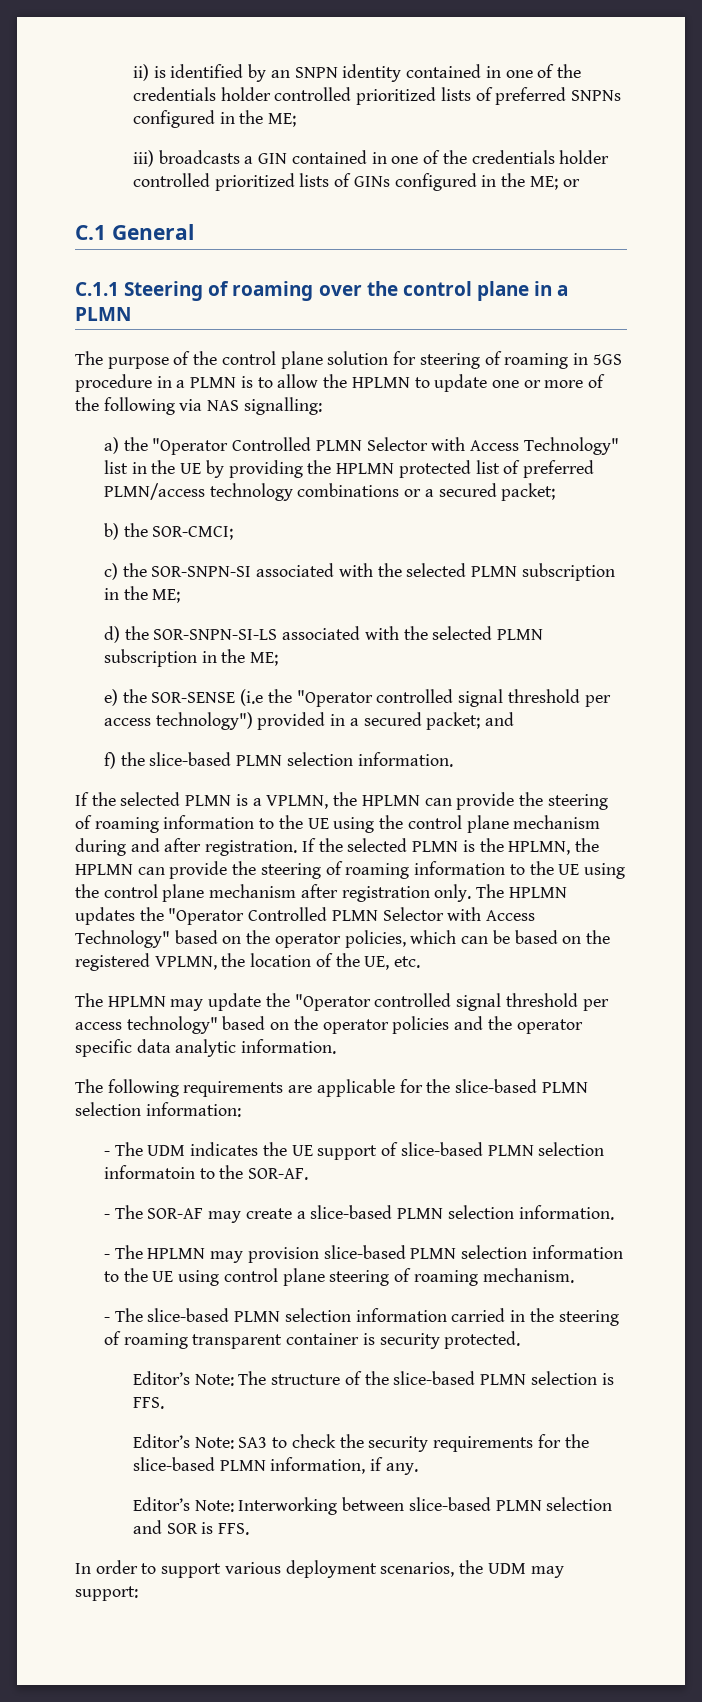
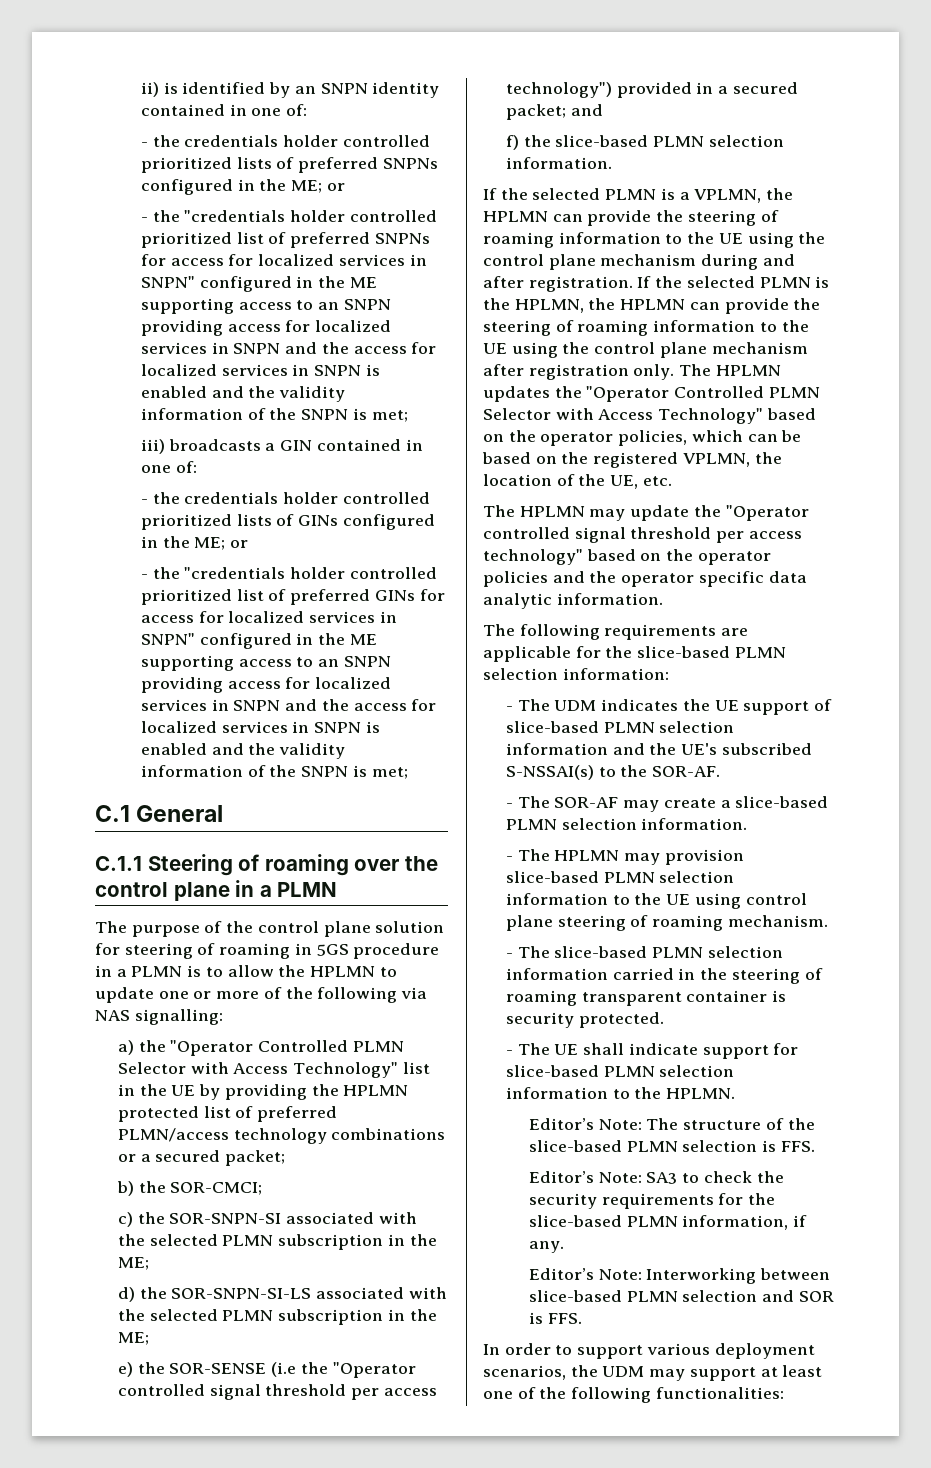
[537,64,555,78] of -> [286,104,308,116] [140,142,148,147] of: // -
(297, 120) none -> [326,183,345,191] [140,210,437,222] [140,232,430,248] [140,254,427,266] [140,276,377,292] [140,298,391,314] [140,320,392,336] [140,342,437,354] [140,364,380,376] [140,386,346,402] [140,408,408,422] or // - the "credentials holder controlled prioritized list of preferred SNPNs for access for localized services in SNPN" configured in the ME supporting access to an SNPN providing access for localized services in SNPN and the access for localized services in SNPN is enabled and the validity information of the SNPN is met;
[423,150,441,164] of -> [175,461,197,473] [140,499,148,504] of: // -
(580, 183) none -> [140,567,437,579] [140,589,445,605] [140,611,397,623] [140,633,377,649] [140,655,391,671] [140,677,392,693] [140,699,437,711] [140,721,380,733] [140,743,346,759] [140,765,408,779] // - the "credentials holder controlled prioritized list of preferred GINs for access for localized services in SNPN" configured in the ME supporting access to an SNPN providing access for localized services in SNPN and the access for localized services in SNPN is enabled and the validity information of the SNPN is met;
[103,1165,195,1179] informatoin -> [505,743,812,755] [505,765,594,780] information and the UE's subscribed S-NSSAI(s)
(521, 1340) none -> [505,1043,799,1059] [505,1065,735,1077] [505,1087,736,1099] // - The UE shall indicate support for slice-based PLMN selection information to the HPLMN.
[75,1586,138,1601] support: -> [689,1365,823,1381] [483,1387,784,1403] support at least one of the following functionalities:

